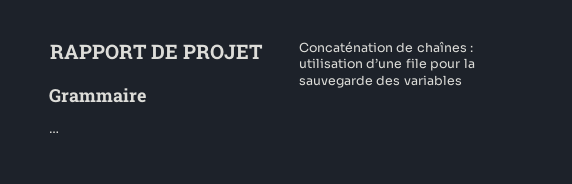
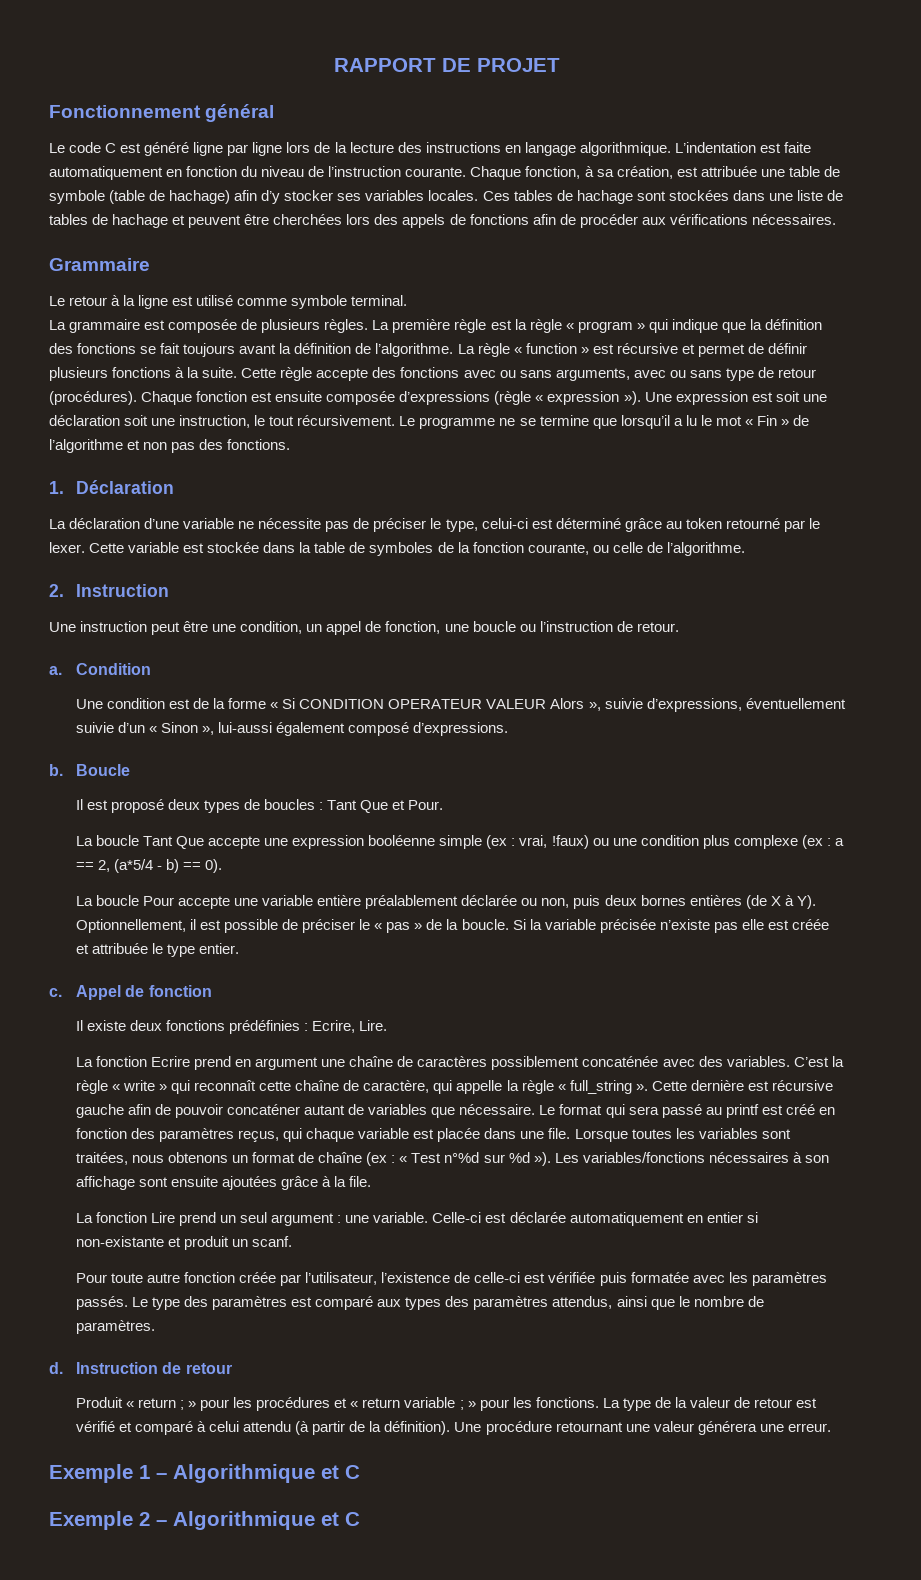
[49,88,147,103] [49,131,59,133] [299,41,474,53] [299,58,475,71] [299,75,462,88] Grammaire // … // Concaténation de chaînes : utilisation d’une file pour la sauvegarde des variables -> [49,104,275,122] [49,142,811,156] [49,166,840,180] [49,190,843,204] [49,214,836,228] [49,258,150,271] [49,295,408,309] [49,319,822,333] [49,343,807,357] [49,367,816,381] [49,391,827,405] [49,415,810,429] [49,439,291,453] [49,480,174,494] [49,518,820,532] [49,542,745,556] [49,584,169,597] [49,621,679,635] [49,663,151,675] [75,698,846,712] [75,722,509,736] [49,764,130,776] [75,799,444,813] [75,835,844,849] [75,859,223,873] [75,895,816,909] [75,919,829,933] [75,943,240,957] [49,985,212,1000] [75,1020,388,1034] [75,1056,844,1070] [75,1080,833,1094] [75,1104,835,1118] [75,1128,791,1142] [75,1152,829,1166] [75,1176,372,1190] [75,1212,758,1226] [75,1236,293,1250] [75,1272,827,1286] [75,1296,764,1310] [75,1320,155,1334] [49,1362,232,1374] [75,1397,818,1411] [75,1421,831,1435] [49,1464,360,1483] [49,1511,360,1530] Fonctionnement général // Le code C est généré ligne par ligne lors de la lecture des instructions en langage algorithmique. L’indentation est faite automatiquement en fonction du niveau de l’instruction courante. Chaque fonction, à sa création, est attribuée une table de symbole (table de hachage) afin d’y stocker ses variables locales. Ces tables de hachage sont stockées dans une liste de tables de hachage et peuvent être cherchées lors des appels de fonctions afin de procéder aux vérifications nécessaires. // Grammaire // Le retour à la ligne est utilisé comme symbole terminal. // La grammaire est composée de plusieurs règles. La première règle est la règle « program » qui indique que la définition des fonctions se fait toujours avant la définition de l’algorithme. La règle « function » est récursive et permet de définir plusieurs fonctions à la suite. Cette règle accepte des fonctions avec ou sans arguments, avec ou sans type de retour (procédures). Chaque fonction est ensuite composée d’expressions (règle « expression »). Une expression est soit une déclaration soit une instruction, le tout récursivement. Le programme ne se termine que lorsqu’il a lu le mot « Fin » de l’algorithme et non pas des fonctions. // 1. Déclaration // La déclaration d’une variable ne nécessite pas de préciser le type, celui-ci est déterminé grâce au token retourné par le lexer. Cette variable est stockée dans la table de symboles de la fonction courante, ou celle de l’algorithme. // 2. Instruction // Une instruction peut être une condition, un appel de fonction, une boucle ou l’instruction de retour. // a. Condition // Une condition est de la forme « Si CONDITION OPERATEUR VALEUR Alors », suivie d’expressions, éventuellement suivie d’un « Sinon », lui-aussi également composé d’expressions. // b. Boucle // Il est proposé deux types de boucles : Tant Que et Pour. // La boucle Tant Que accepte une expression booléenne simple (ex : vrai, !faux) ou une condition plus complexe (ex : a == 2, (a*5/4 - b) == 0). // La boucle Pour accepte une variable entière préalablement déclarée ou non, puis deux bornes entières (de X à Y). Optionnellement, il est possible de préciser le « pas » de la boucle. Si la variable précisée n’existe pas elle est créée et attribuée le type entier. // c. Appel de fonction // Il existe deux fonctions prédéfinies : Ecrire, Lire. // La fonction Ecrire prend en argument une chaîne de caractères possiblement concaténée avec des variables. C’est la règle « write » qui reconnaît cette chaîne de caractère, qui appelle la règle « full_string ». Cette dernière est récursive gauche afin de pouvoir concaténer autant de variables que nécessaire. Le format qui sera passé au printf est créé en fonction des paramètres reçus, qui chaque variable est placée dans une file. Lorsque toutes les variables sont traitées, nous obtenons un format de chaîne (ex : « Test n°%d sur %d »). Les variables/fonctions nécessaires à son affichage sont ensuite ajoutées grâce à la file. // La fonction Lire prend un seul argument : une variable. Celle-ci est déclarée automatiquement en entier si non-existante et produit un scanf. // Pour toute autre fonction créée par l’utilisateur, l’existence de celle-ci est vérifiée puis formatée avec les paramètres passés. Le type des paramètres est comparé aux types des paramètres attendus, ainsi que le nombre de paramètres. // d. Instruction de retour // Produit « return ; » pour les procédures et « return variable ; » pour les fonctions. La type de la valeur de retour est vérifié et comparé à celui attendu (à partir de la définition). Une procédure retournant une valeur générera une erreur. // Exemple 1 – Algorithmique et C // Exemple 2 – Algorithmique et C

